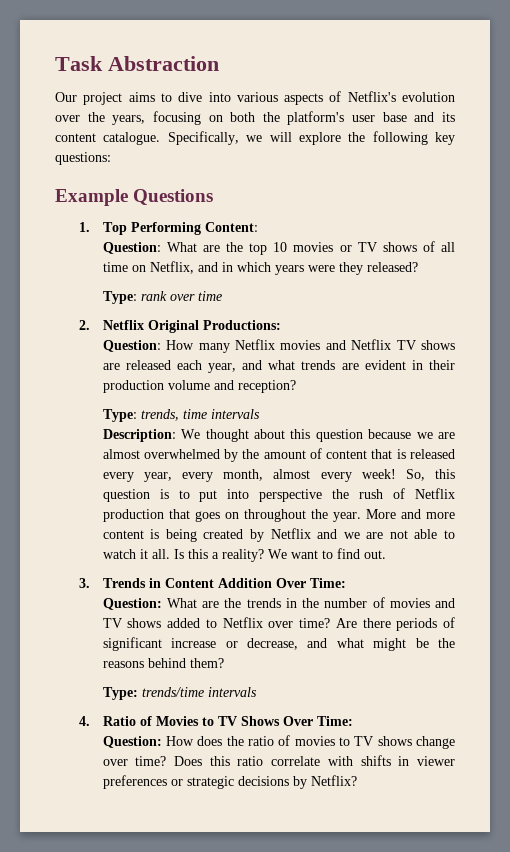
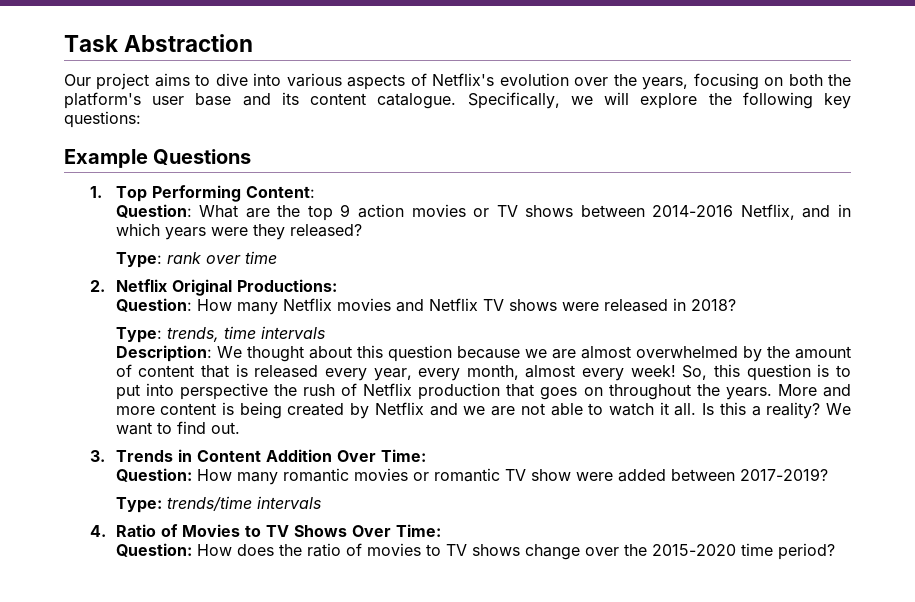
[273,242,288,252] 10 -> [340,204,404,218] 9 action
[422,241,455,252] [102,262,146,272] of all time on -> [580,205,734,217] between 2014-2016
[102,360,455,373] [102,380,296,393] are released each year, and what trends are evident in their production volume and reception? -> [561,298,736,312] were released in 2018?
[332,512,361,522] year. -> [725,387,772,400] years.
[166,597,455,608] [102,617,455,631] [102,637,455,651] [102,658,224,668] What are the trends in the number of movies and TV shows added to Netflix over time? Are there periods of significant increase or decrease, and what might be the reasons behind them? -> [196,468,828,485] How many romantic movies or romantic TV show were added between 2017-2019?
[135,755,455,766] [102,775,357,789] time? Does this ratio correlate with shifts in viewer preferences or strategic decisions by Netflix? -> [623,543,835,560] the 2015-2020 time period?

